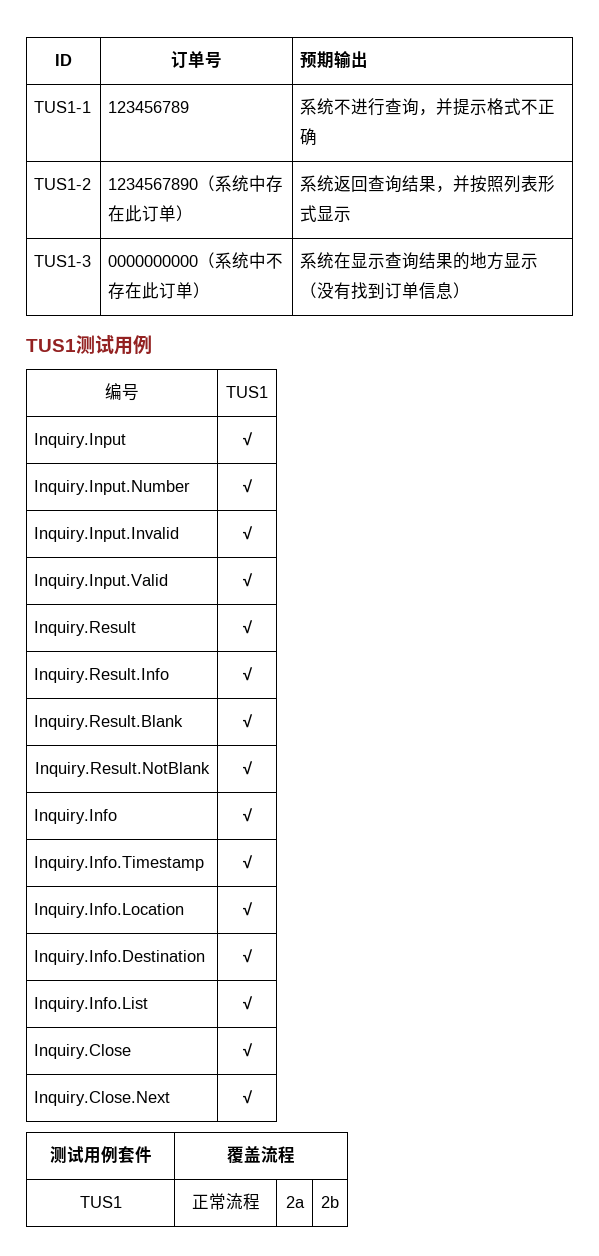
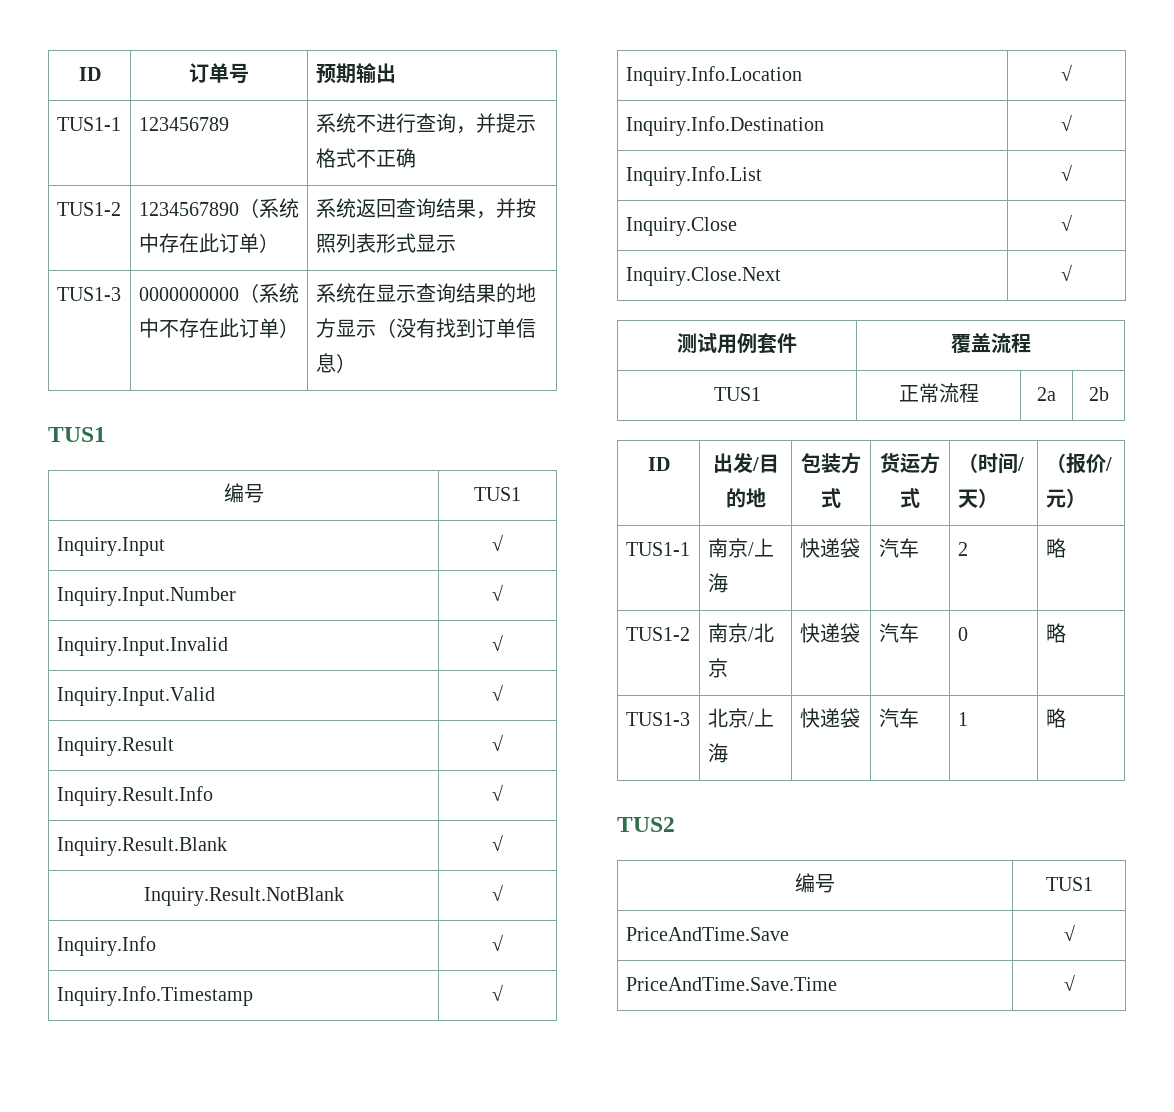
[76,335,152,355] 测试用例 -> (106, 434) none
(339, 1202) none -> [647,457,670,471] [712,453,779,473] [725,488,766,508] [801,453,861,474] [821,488,841,508] [880,452,940,474] [900,488,920,508] [957,453,1024,474] [957,488,998,508] [1045,453,1112,474] [1045,488,1086,508] [625,542,690,556] [707,538,774,558] [707,573,728,593] [799,538,860,558] [878,538,919,558] [957,542,968,556] [1045,538,1066,558] [625,627,690,641] [707,623,774,643] [707,658,728,678] [799,623,860,643] [878,623,919,643] [957,627,968,641] [1045,623,1066,643] [625,712,690,726] [707,708,774,728] [707,743,728,763] [799,708,860,728] [878,708,919,728] [957,712,968,726] [1045,708,1066,728] [617,817,675,832] [795,873,835,893] [1045,877,1093,891] [625,927,789,941] [1063,924,1075,941] [625,977,837,991] [1063,974,1075,991] // ID | 出发/目的地 | 包装方式 | 货运方式 | （时间/天） | （报价/元） // TUS1-1 | 南京/上海 | 快递袋 | 汽车 | 2 | 略 // TUS1-2 | 南京/北京 | 快递袋 | 汽车 | 0 | 略 // TUS1-3 | 北京/上海 | 快递袋 | 汽车 | 1 | 略 // TUS2 // 编号 | TUS1 // PriceAndTime.Save | √ // PriceAndTime.Save.Time | √

